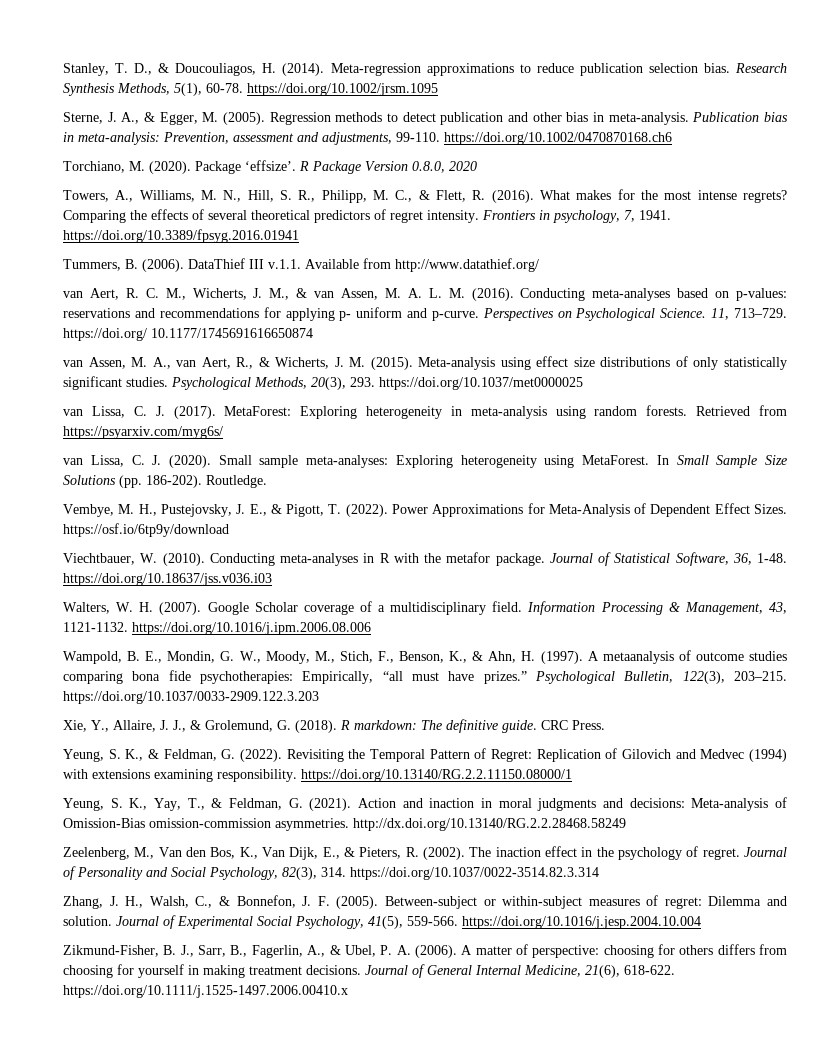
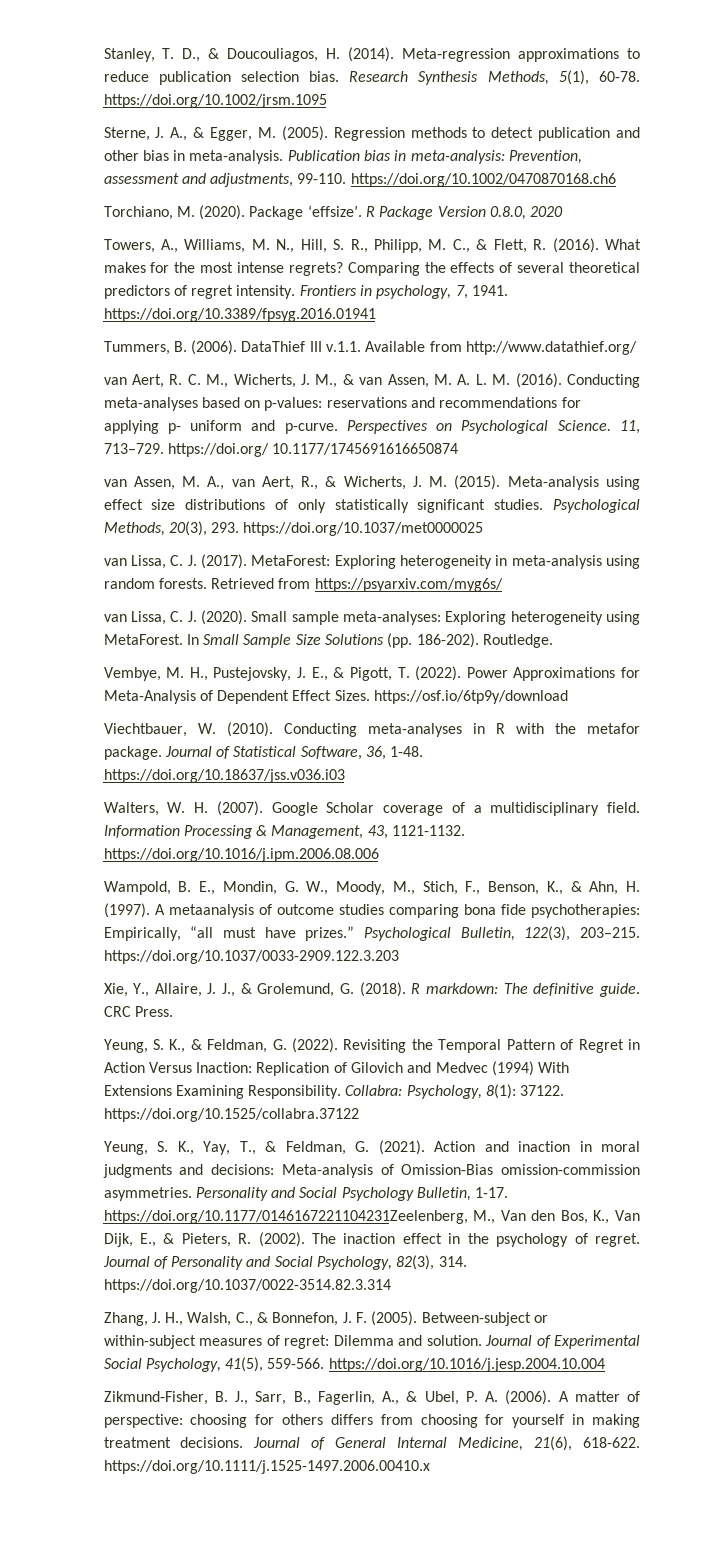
[491,749,533,762] Regret: -> [578,1039,640,1053] [103,1062,253,1073] Regret in Action Versus Inaction:
[63,769,573,782] with extensions examining responsibility. https://doi.org/10.13140/RG.2.2.11150.08000/1 -> [538,1062,570,1073] [103,1084,565,1099] [103,1108,359,1122] With Extensions Examining Responsibility. Collabra: Psychology, 8(1): 37122. https://doi.org/10.1525/collabra.37122
[353,818,627,831] [63,847,131,860] http://dx.doi.org/10.13140/RG.2.2.28468.58249 // Zeelenberg, -> [195,1187,509,1201] [103,1210,468,1224] Personality and Social Psychology Bulletin, 1-17. https://doi.org/10.1177/0146167221104231Zeelenberg,

